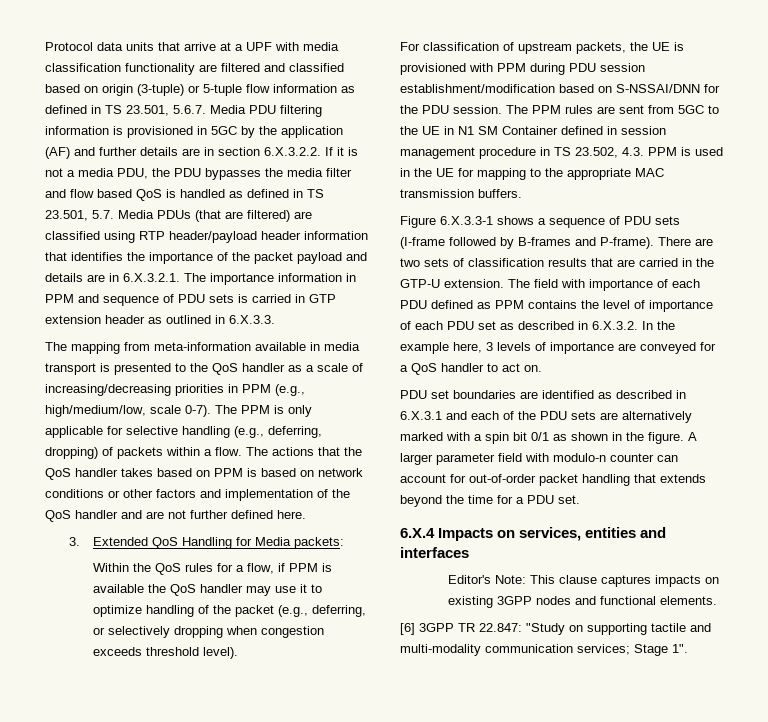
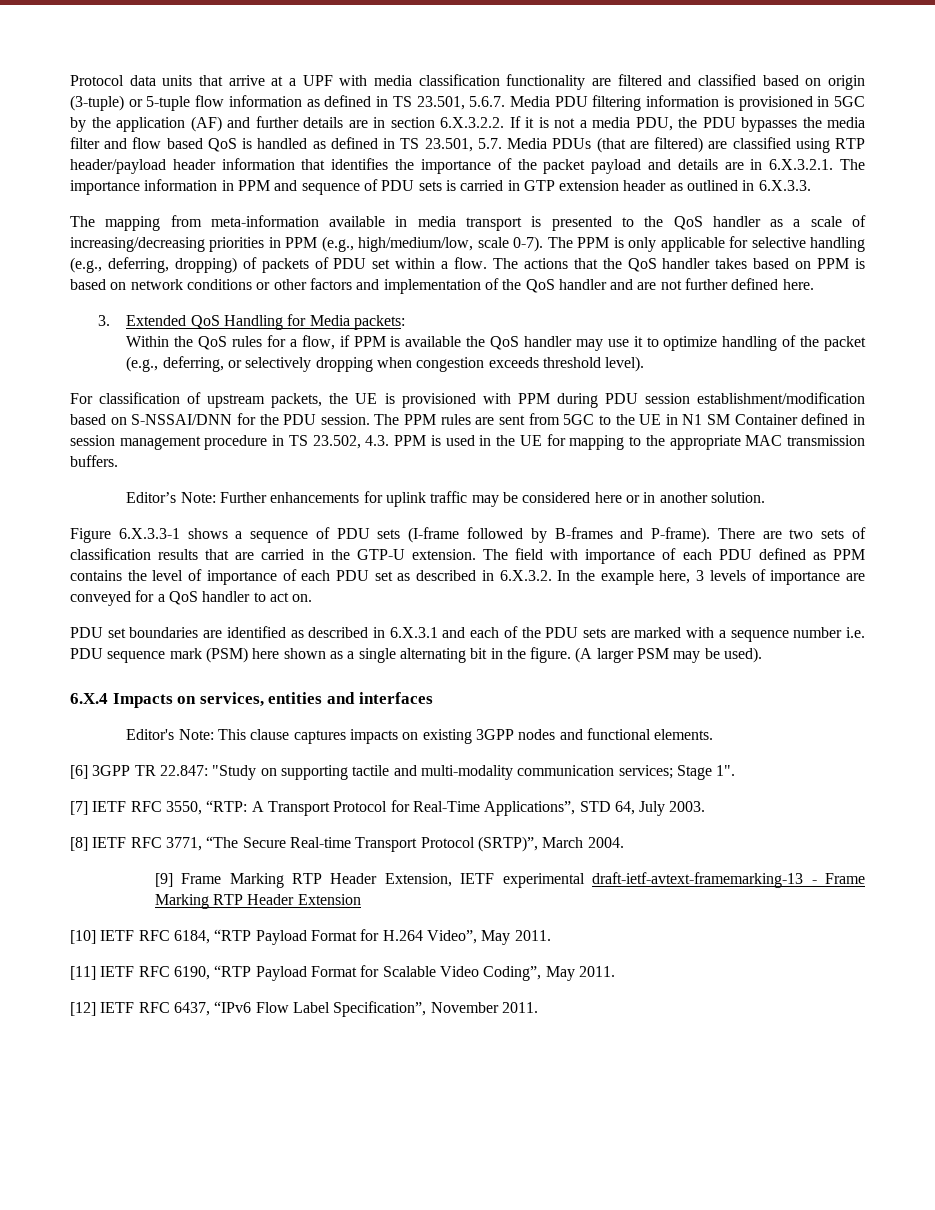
(163, 453) none -> [314,257,391,269] of PDU set
(522, 193) none -> [126,491,765,507] // Editor’s Note: Further enhancements for uplink traffic may be considered here or in another solution.
[622,411,692,423] alternatively -> (630, 634) none
[485,432,697,444] [400,453,678,465] [400,474,706,486] [400,495,580,507] spin bit 0/1 as shown in the figure. A larger parameter field with modulo-n counter can account for out-of-order packet handling that extends beyond the time for a PDU set. -> [730,627,865,642] [70,647,763,663] sequence number i.e. PDU sequence mark (PSM) here shown as a single alternating bit in the figure. (A larger PSM may be used).
(688, 648) none -> [70,800,706,816] [70,836,624,852] [154,872,865,888] [154,894,361,909] [70,929,551,945] [70,965,615,981] [70,1001,538,1017] // [7] IETF RFC 3550, “RTP: A Transport Protocol for Real-Time Applications”, STD 64, July 2003. // [8] IETF RFC 3771, “The Secure Real-time Transport Protocol (SRTP)”, March 2004. // [9] Frame Marking RTP Header Extension, IETF experimental draft-ietf-avtext-framemarking-13 - Frame Marking RTP Header Extension // [10] IETF RFC 6184, “RTP Payload Format for H.264 Video”, May 2011. // [11] IETF RFC 6190, “RTP Payload Format for Scalable Video Coding”, May 2011. // [12] IETF RFC 6437, “IPv6 Flow Label Specification”, November 2011.

